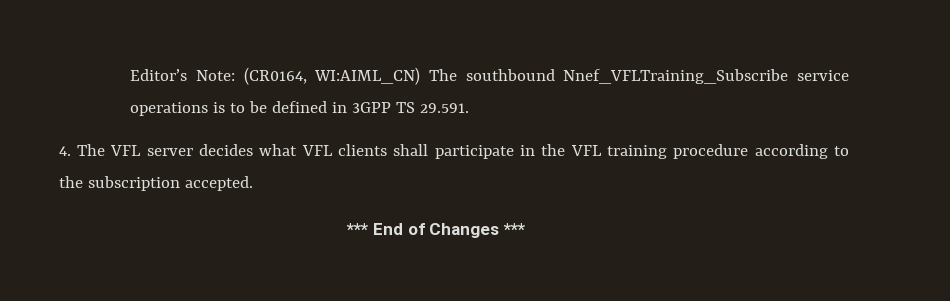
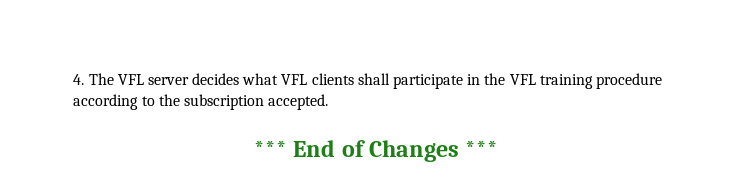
[130,67,849,85] [130,101,470,116] Editor’s Note: (CR0164, WI:AIML_CN) The southbound Nnef_VFLTraining_Subscribe service operations is to be defined in 3GPP TS 29.591. // -> (73, 79) none

